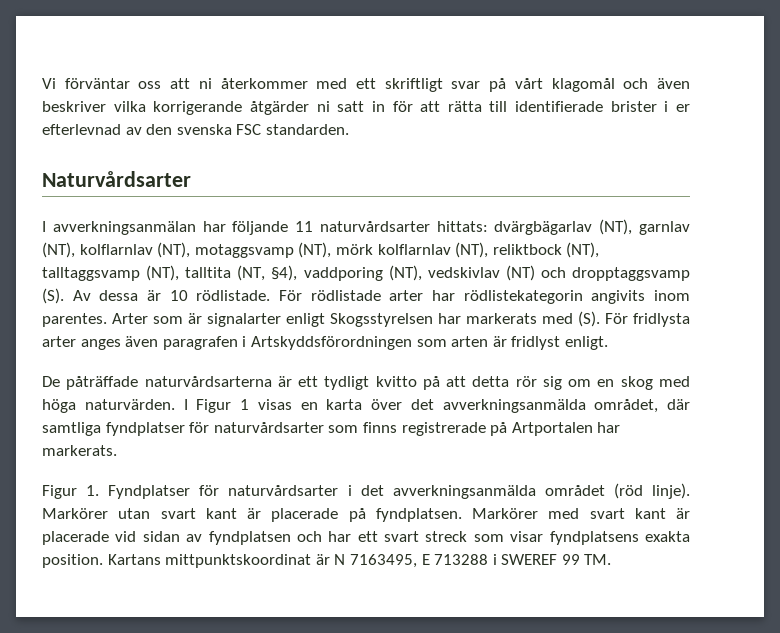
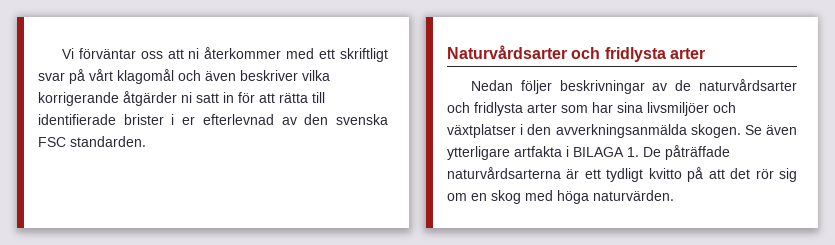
[42,219,690,235] [42,242,600,258] [42,265,691,281] [42,288,690,304] [42,311,690,327] [42,336,608,350] // I avverkningsanmälan har följande 11 naturvårdsarter hittats: dvärgbägarlav (NT), garnlav (NT), kolflarnlav (NT), motaggsvamp (NT), mörk kolflarnlav (NT), reliktbock (NT), talltaggsvamp (NT), talltita (NT, §4), vaddporing (NT), vedskivlav (NT) och dropptaggsvamp (S). Av dessa är 10 rödlistade. För rödlistade arter har rödlistekategorin angivits inom parentes. Arter som är signalarter enligt Skogsstyrelsen har markerats med (S). För fridlysta arter anges även paragrafen i Artskyddsförordningen som arten är fridlyst enligt. // -> [571,47,705,62] [470,79,797,94] [447,102,736,116] [447,124,797,138] [447,146,639,160] och fridlysta arter // Nedan följer beskrivningar av de naturvårdsarter och fridlysta arter som har sina livsmiljöer och växtplatser i den avverkningsanmälda skogen. Se även ytterligare artfakta i BILAGA 1.
[472,376,510,387] detta -> [730,168,751,179] det
[183,399,690,413] [42,422,621,436] [42,445,117,456] [42,483,691,499] [42,508,690,522] [42,531,690,545] [42,554,612,568] I Figur 1 visas en karta över det avverkningsanmälda området, där samtliga fyndplatser för naturvårdsarter som finns registrerade på Artportalen har markerats. // Figur 1. Fyndplatser för naturvårdsarter i det avverkningsanmälda området (röd linje). Markörer utan svart kant är placerade på fyndplatsen. Markörer med svart kant är placerade vid sidan av fyndplatsen och har ett svart streck som visar fyndplatsens exakta position. Kartans mittpunktskoordinat är N 7163495, E 713288 i SWEREF 99 TM. -> (674, 195) none

